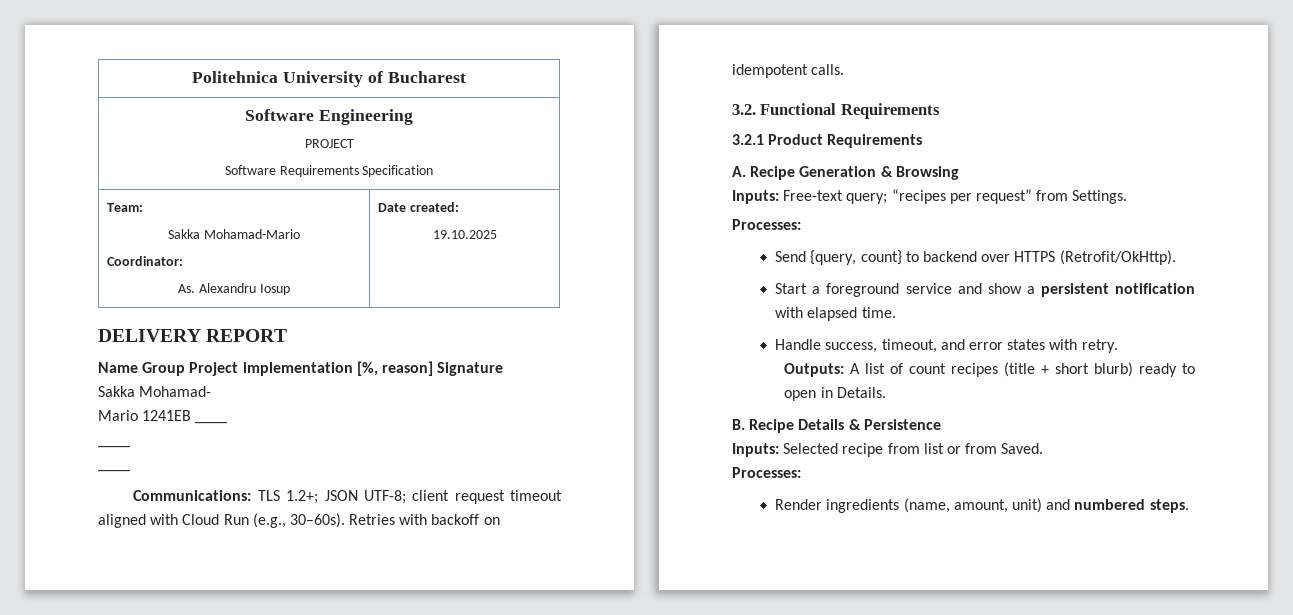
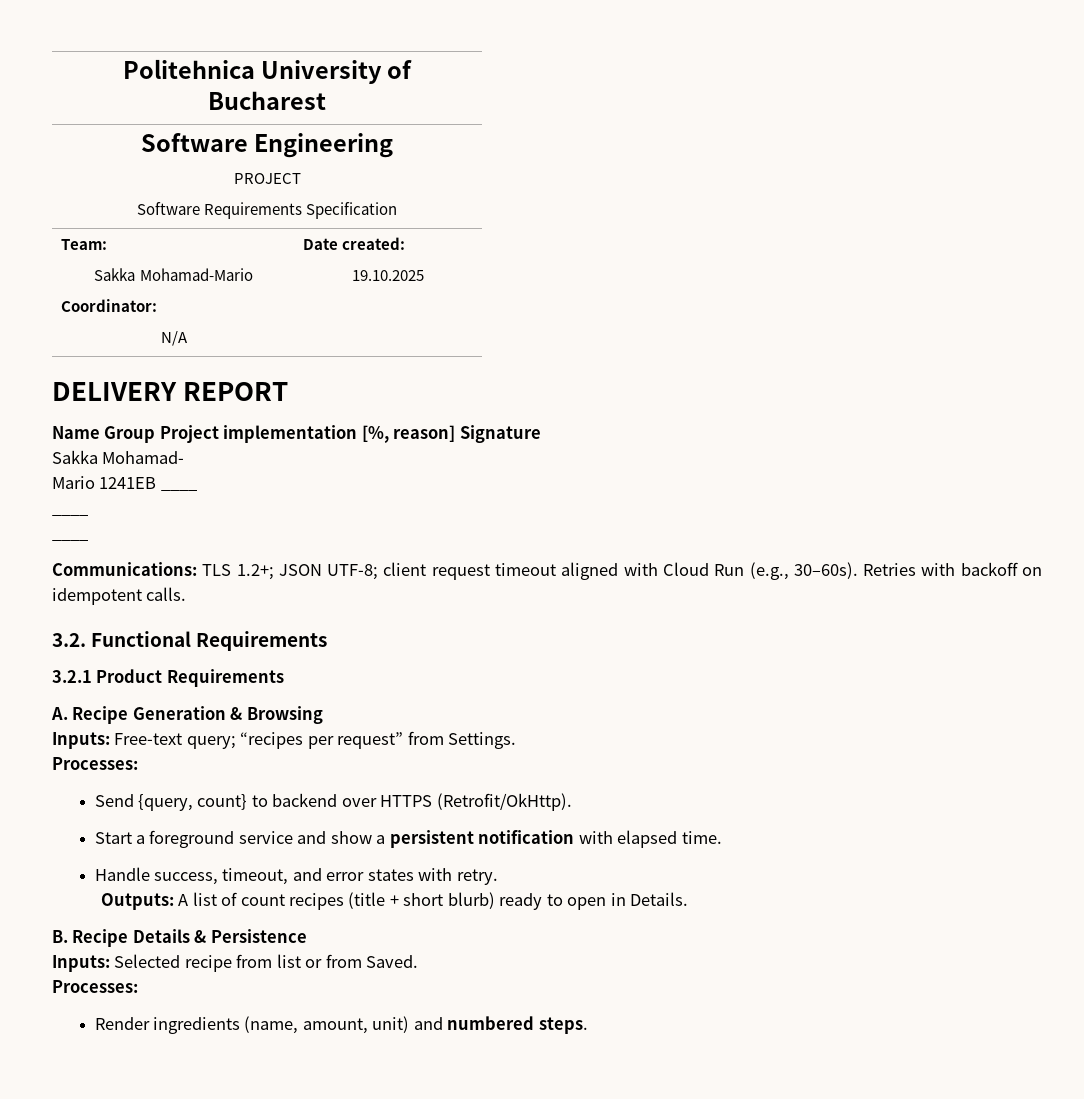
[178,283,290,295] As. Alexandru Iosup -> [160,331,188,346] N/A

